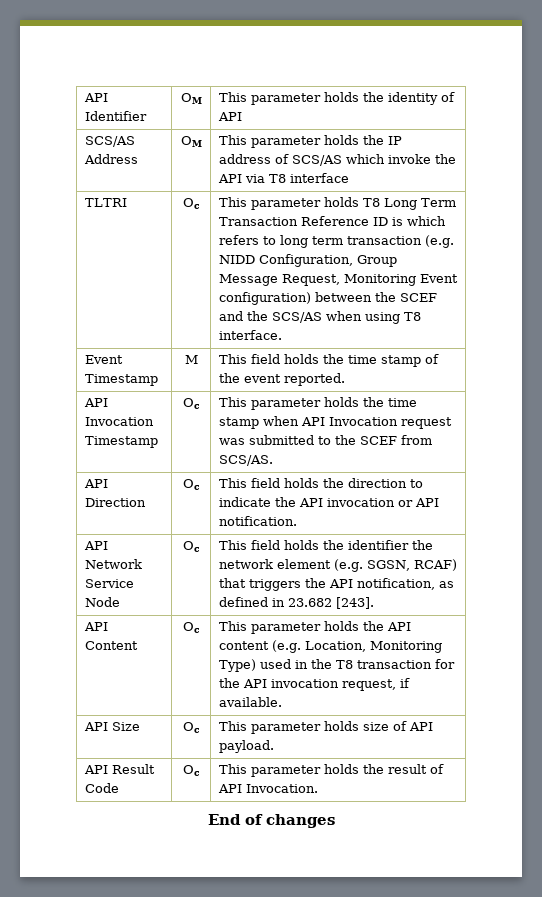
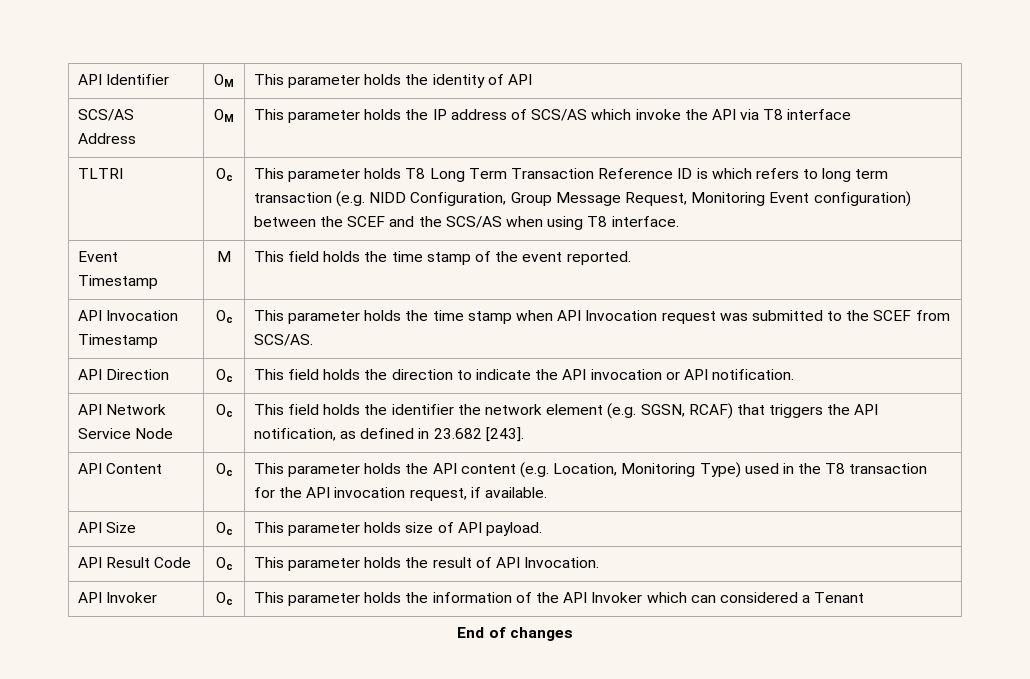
(318, 788) none -> [77,592,158,603] [215,592,233,605] [253,592,865,606] // API Invoker | Oc | This parameter holds the information of the API Invoker which can considered a Tenant

